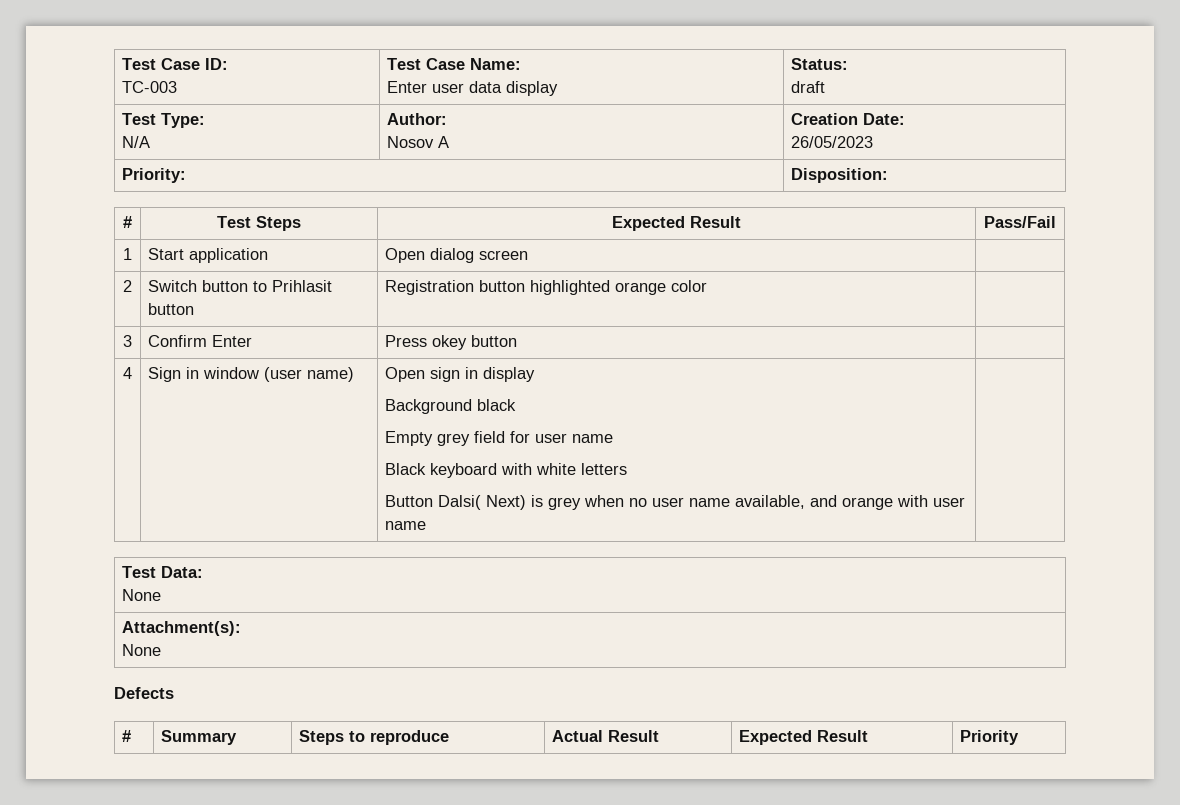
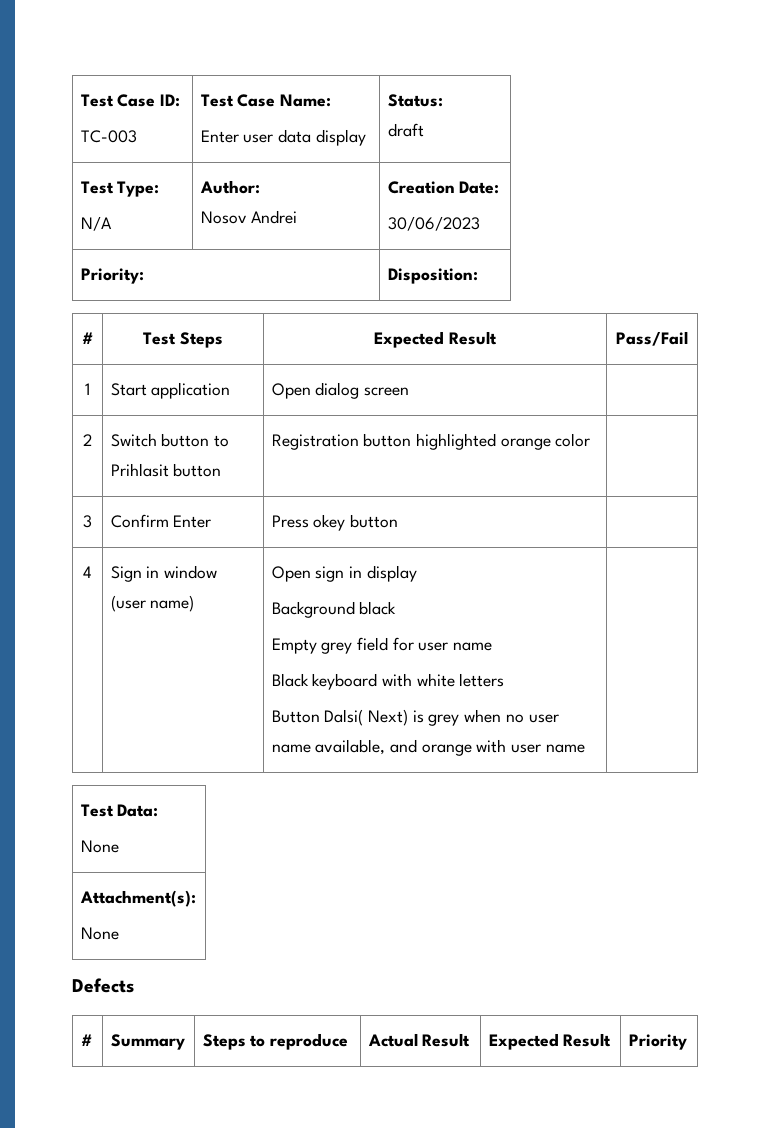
[438,136,450,148] A -> [251,210,298,224] Andrei
[791,136,874,148] 26/05/2023 -> [387,216,480,231] 30/06/2023

